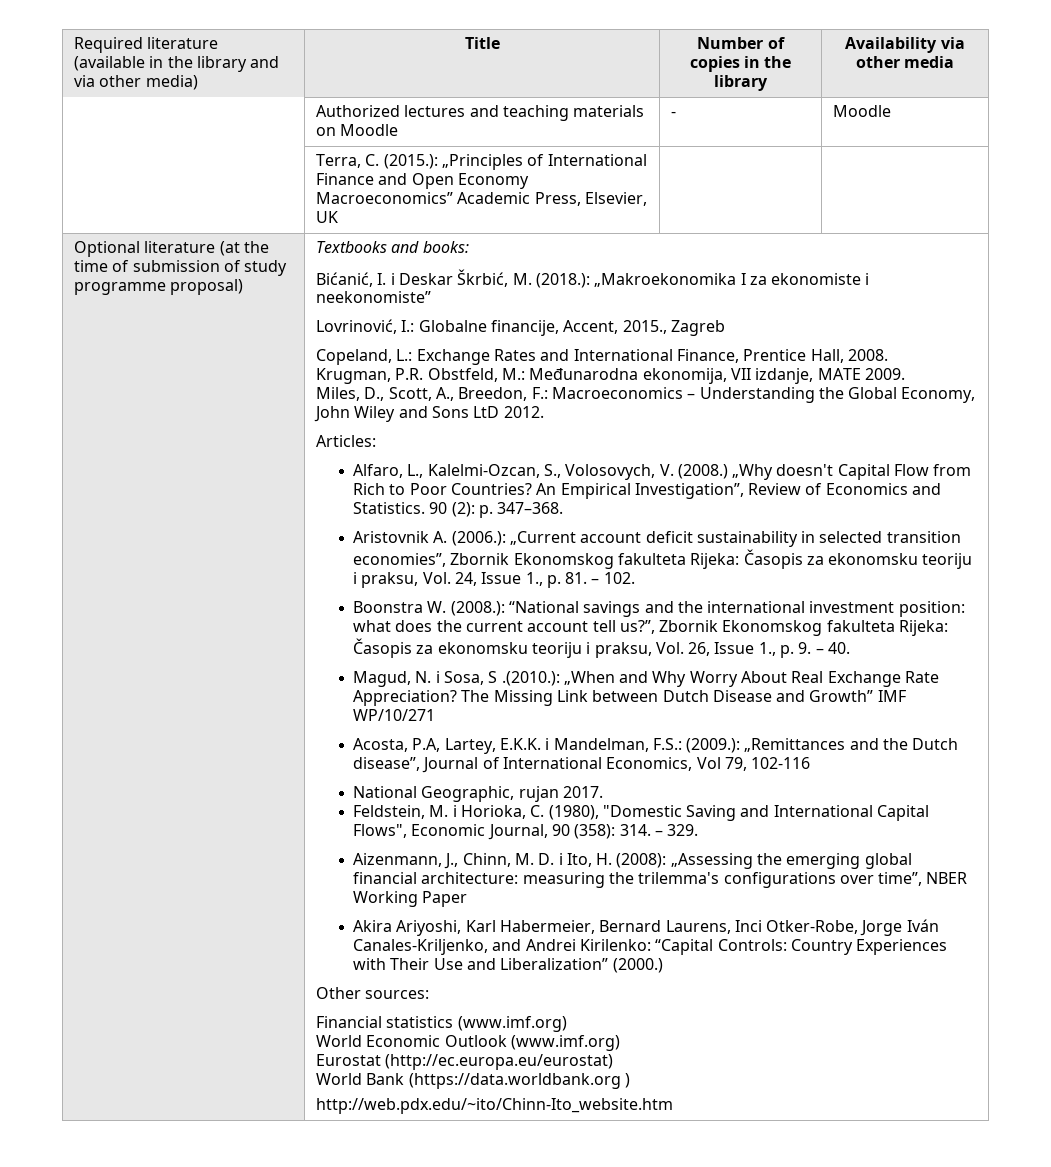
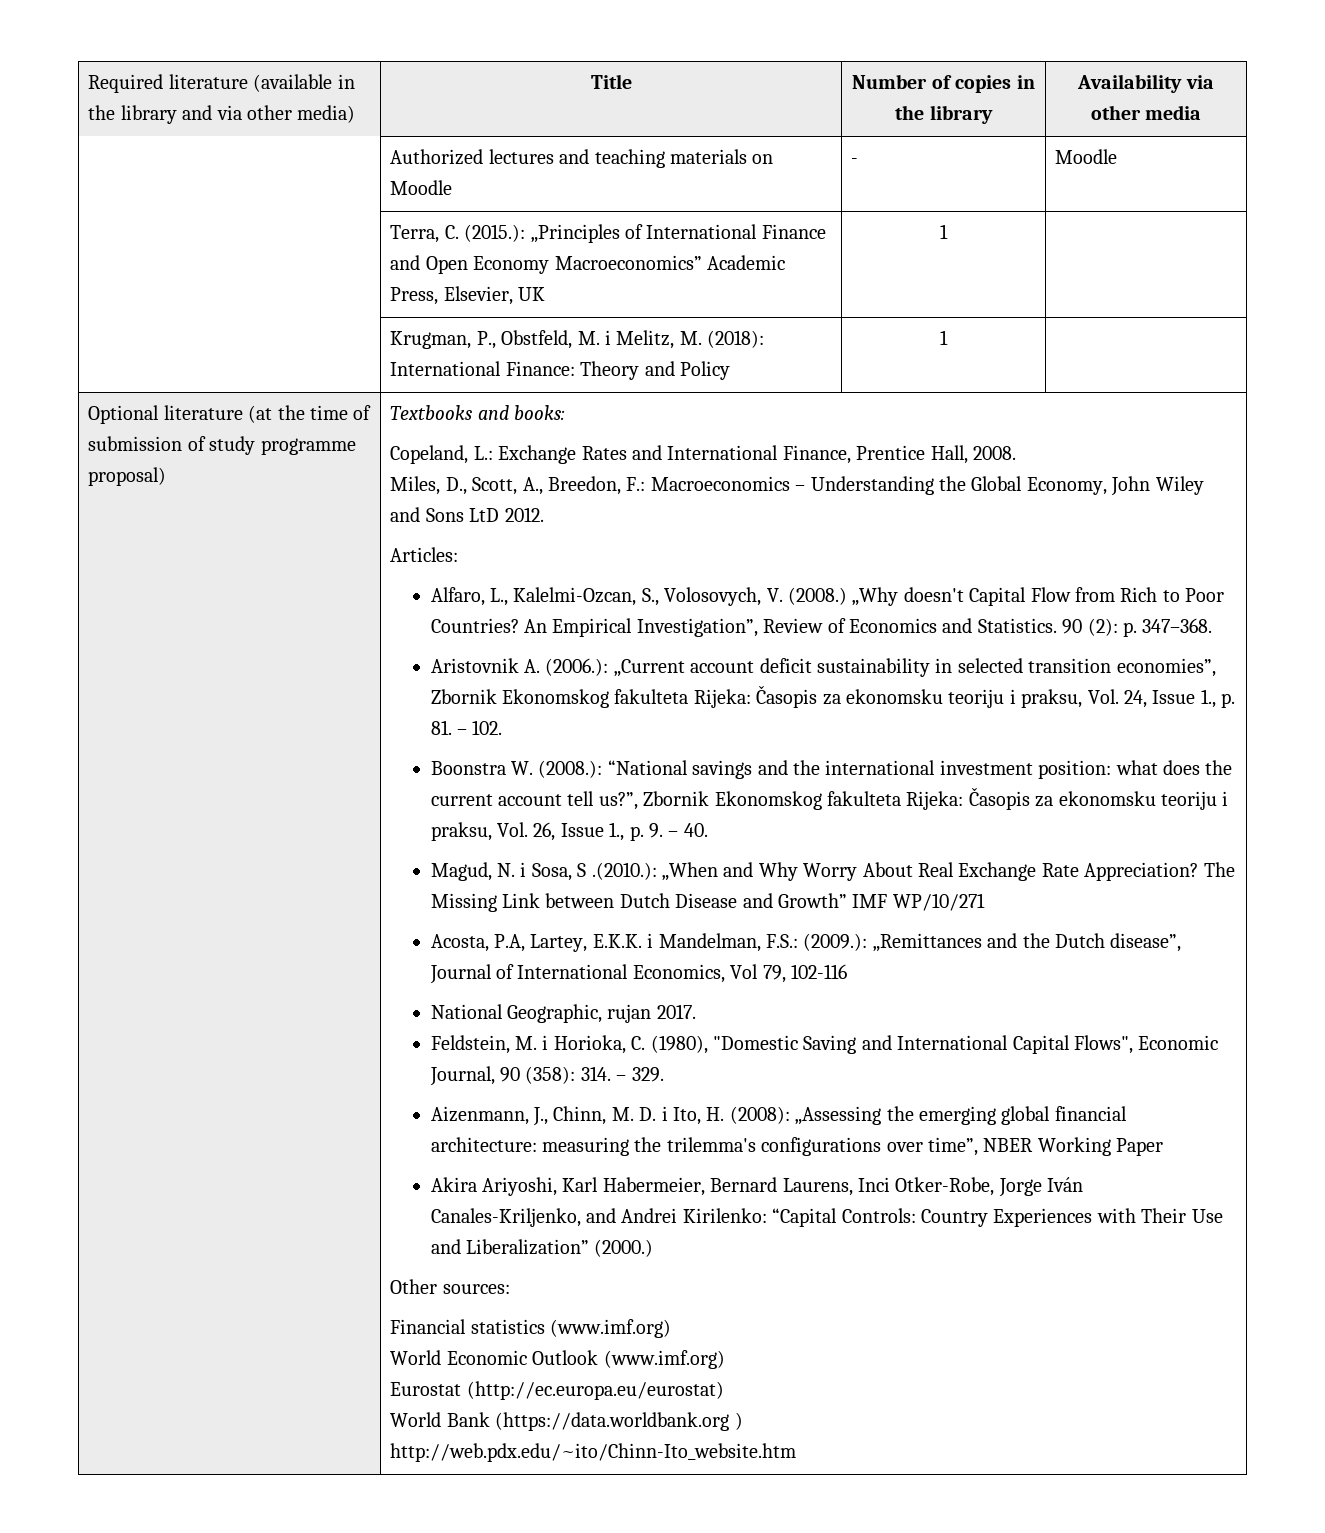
(338, 217) none -> [940,224,948,239] [390,330,765,349] [390,361,731,380] [940,330,948,345] 1 | // | Krugman, P., Obstfeld, M. i Melitz, M. (2018): International Finance: Theory and Policy | 1
[315,269,870,288] [315,291,431,303] [315,319,725,336] // Bićanić, I. i Deskar Škrbić, M. (2018.): „Makroekonomika I za ekonomiste i neekonomiste” // Lovrinović, I.: Globalne financije, Accent, 2015., Zagreb -> (566, 412) none
[315,368,905,384] // Krugman, P.R. Obstfeld, M.: Međunarodna ekonomija, VII izdanje, MATE 2009. -> (1017, 453) none

